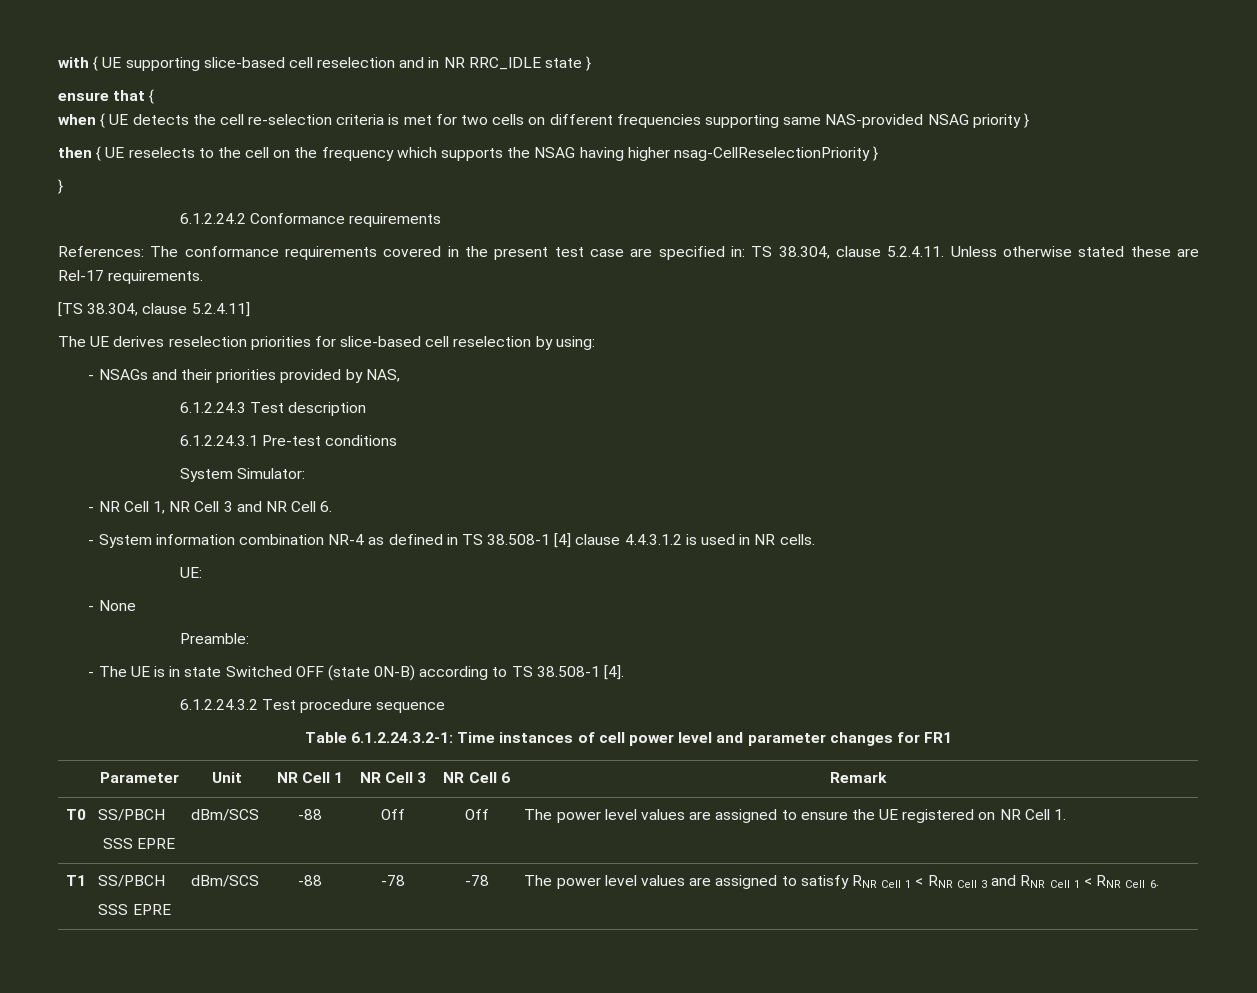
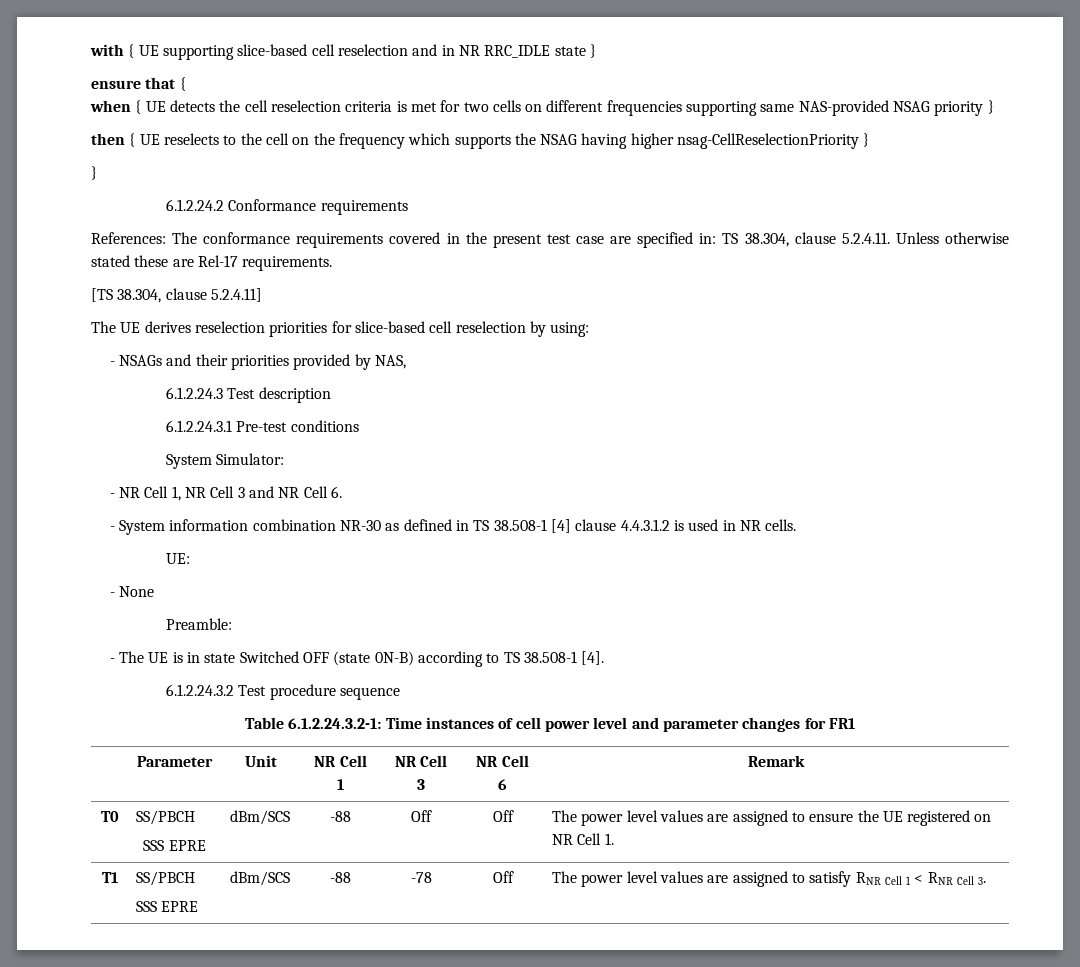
[248,114,333,125] re-selection -> [270,100,341,112] reselection
[328,534,365,545] NR-4 -> [340,520,382,531] NR-30
[464,875,489,886] -78 -> [492,871,514,883] Off
[981,875,1159,888] 3 and RNR Cell 1 < RNR Cell 6. -> [978,877,987,885] 3.

